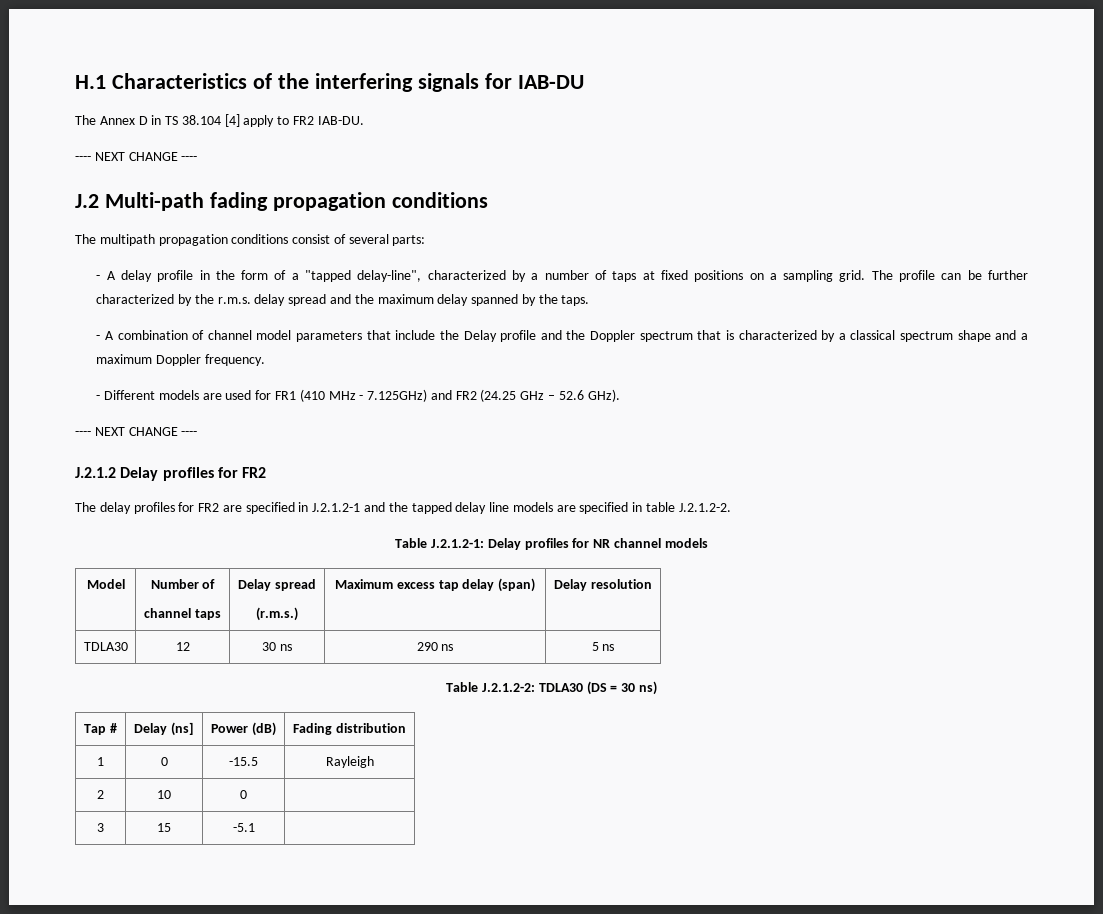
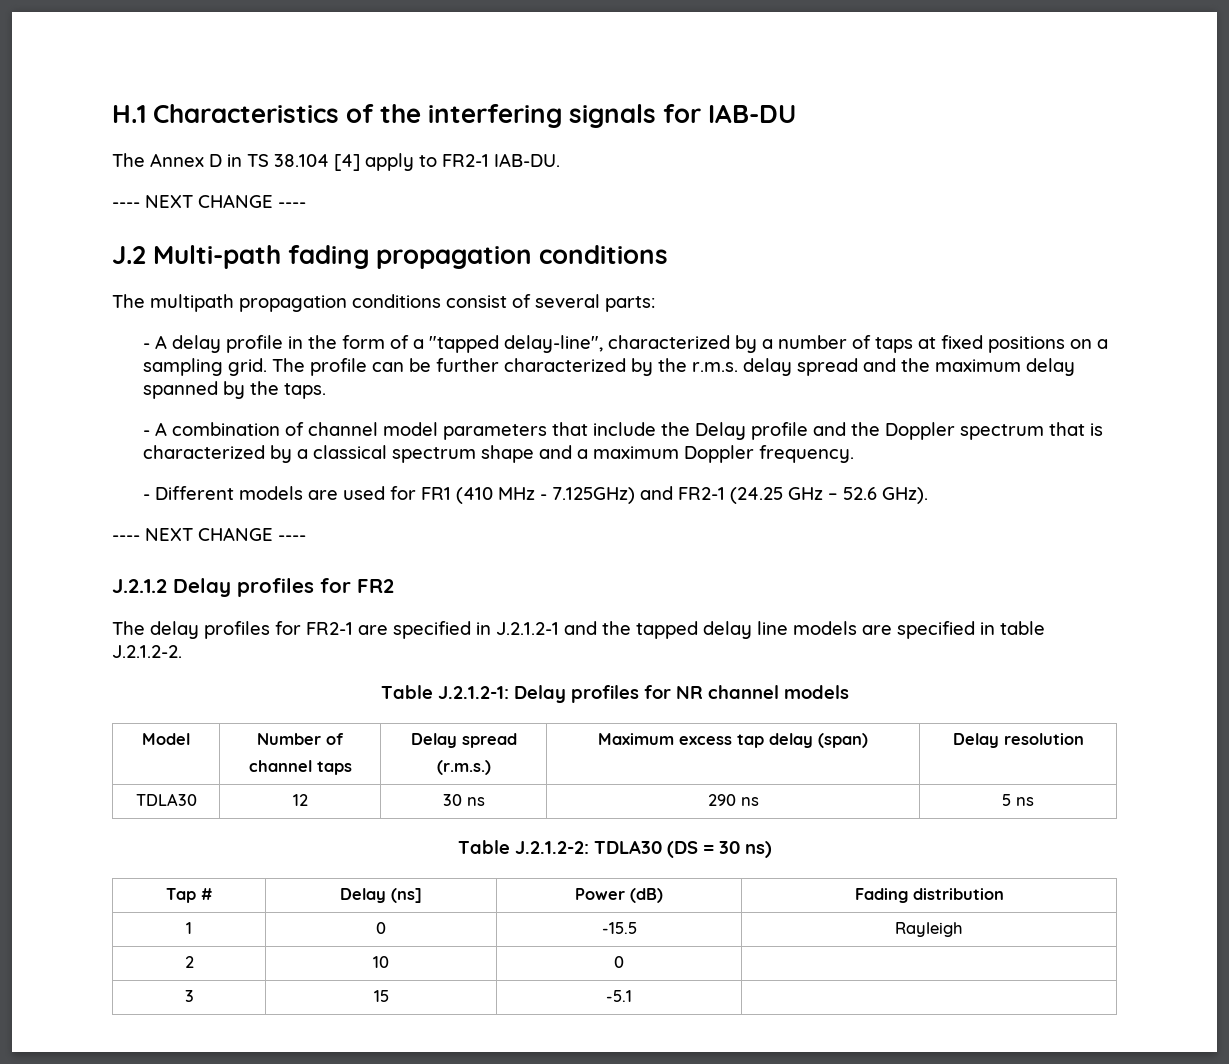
[293,116,315,125] FR2 -> [442,154,489,167] FR2-1
[455,391,477,400] FR2 -> [678,487,726,500] FR2-1
[198,503,220,512] FR2 -> [306,622,353,635] FR2-1

